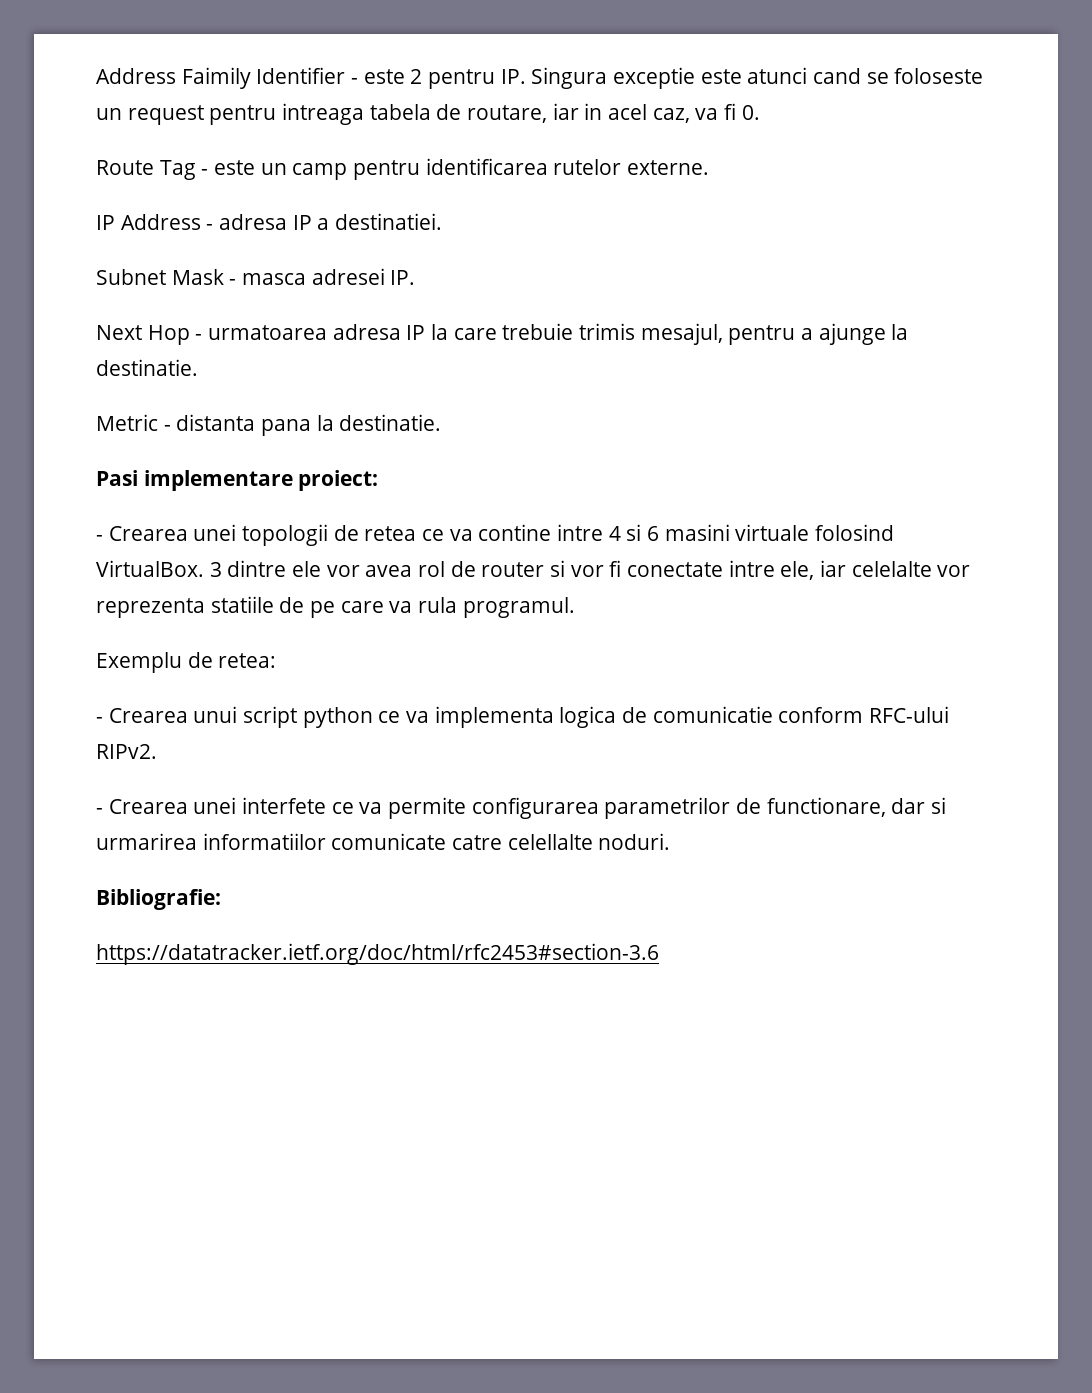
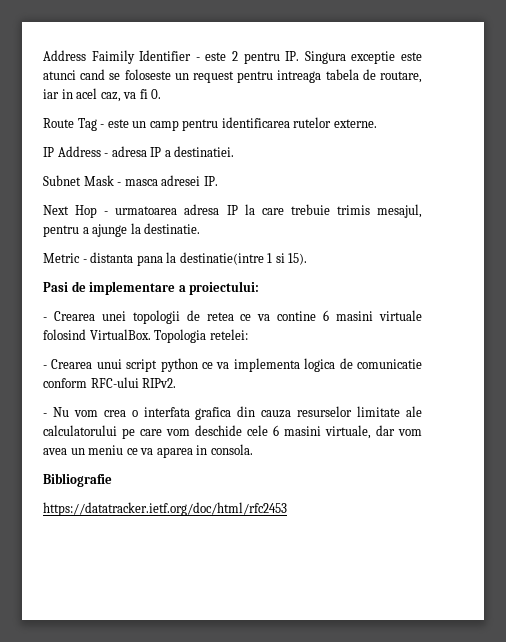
[339,414,442,431] [96,470,379,491] destinatie. // Pasi implementare proiect: -> [179,252,308,265] [43,281,260,295] destinatie(intre 1 si 15). // Pasi de implementare a proiectului:
[557,524,642,541] intre 4 si -> (317, 316) none
[209,560,971,580] [96,596,575,618] [96,652,277,673] 3 dintre ele vor avea rol de router si vor fi conectate intre ele, iar celelalte vor reprezenta statiile de pe care va rula programul. // Exemplu de retea: -> [154,329,248,343] Topologia retelei:
[108,797,947,819] [96,833,671,850] [96,889,221,910] [96,943,659,965] Crearea unei interfete ce va permite configurarea parametrilor de functionare, dar si urmarirea informatiilor comunicate catre celellalte noduri. // Bibliografie: // https://datatracker.ietf.org/doc/html/rfc2453#section-3.6 -> [52,406,422,420] [43,425,422,439] [43,444,253,458] [43,473,112,487] [43,502,287,516] Nu vom crea o interfata grafica din cauza resurselor limitate ale calculatorului pe care vom deschide cele 6 masini virtuale, dar vom avea un meniu ce va aparea in consola. // Bibliografie // https://datatracker.ietf.org/doc/html/rfc2453

